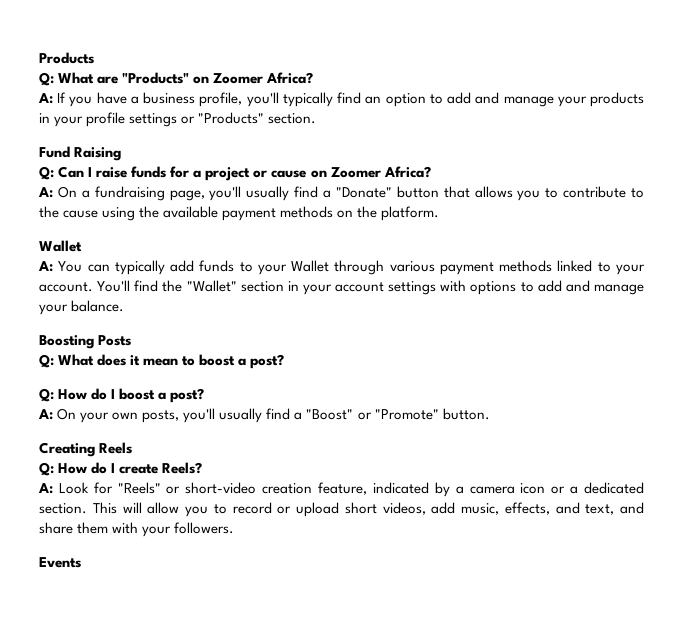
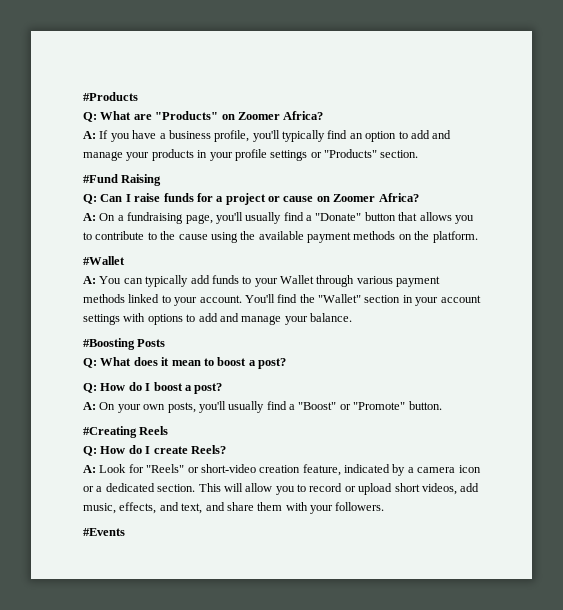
[39,52,94,64] Products -> [83,92,138,101] #Products
[39,146,70,158] Fund -> [83,174,118,183] #Fund
[39,240,82,252] Wallet -> [83,256,125,265] #Wallet
[39,335,94,349] Boosting -> [83,338,135,350] #Boosting
[39,442,95,457] Creating -> [83,426,137,438] #Creating
[39,557,81,568] Events -> [83,528,125,536] #Events

